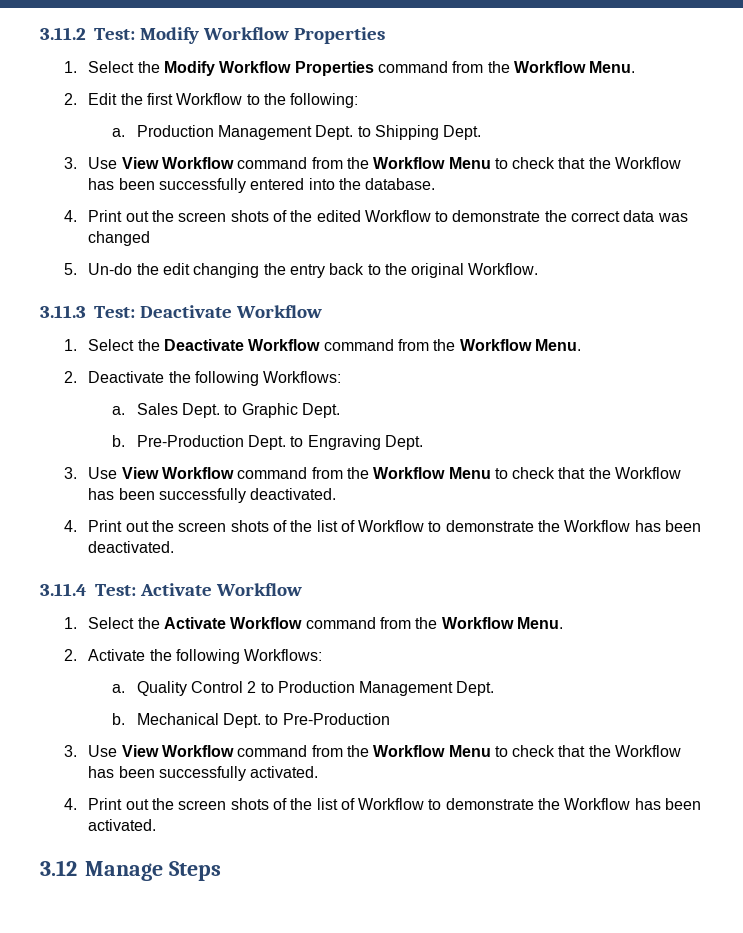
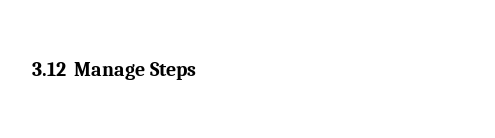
[40,27,386,44] [64,61,636,76] [64,93,359,108] [112,125,482,140] [64,157,682,169] [88,178,436,193] [64,210,688,222] [88,231,151,246] [64,263,539,278] [40,305,323,318] [64,339,581,351] [64,371,342,386] [112,403,340,418] [112,435,423,450] [64,467,682,479] [88,488,337,503] [64,520,702,532] [88,541,175,553] [40,583,303,596] [64,617,563,629] [64,649,323,664] [112,681,495,696] [112,713,390,728] [64,745,682,757] [88,766,319,781] [64,798,702,810] [88,819,157,831] 3.11.2 Test: Modify Workflow Properties // 1. Select the Modify Workflow Properties command from the Workflow Menu. // 2. Edit the first Workflow to the following: // a. Production Management Dept. to Shipping Dept. // 3. Use View Workflow command from the Workflow Menu to check that the Workflow has been successfully entered into the database. // 4. Print out the screen shots of the edited Workflow to demonstrate the correct data was changed // 5. Un-do the edit changing the entry back to the original Workflow. // 3.11.3 Test: Deactivate Workflow // 1. Select the Deactivate Workflow command from the Workflow Menu. // 2. Deactivate the following Workflows: // a. Sales Dept. to Graphic Dept. // b. Pre-Production Dept. to Engraving Dept. // 3. Use View Workflow command from the Workflow Menu to check that the Workflow has been successfully deactivated. // 4. Print out the screen shots of the list of Workflow to demonstrate the Workflow has been deactivated. // 3.11.4 Test: Activate Workflow // 1. Select the Activate Workflow command from the Workflow Menu. // 2. Activate the following Workflows: // a. Quality Control 2 to Production Management Dept. // b. Mechanical Dept. to Pre-Production // 3. Use View Workflow command from the Workflow Menu to check that the Workflow has been successfully activated. // 4. Print out the screen shots of the list of Workflow to demonstrate the Workflow has been activated. // -> (32, 69) none

